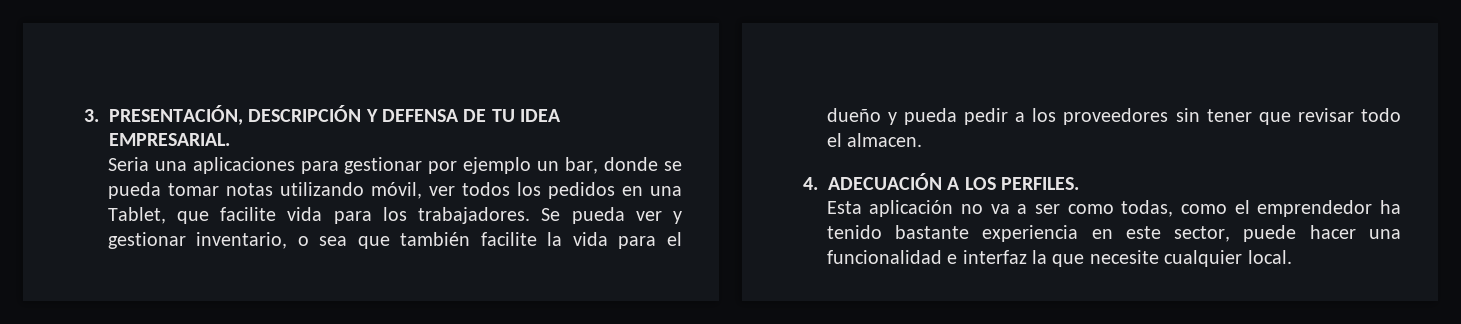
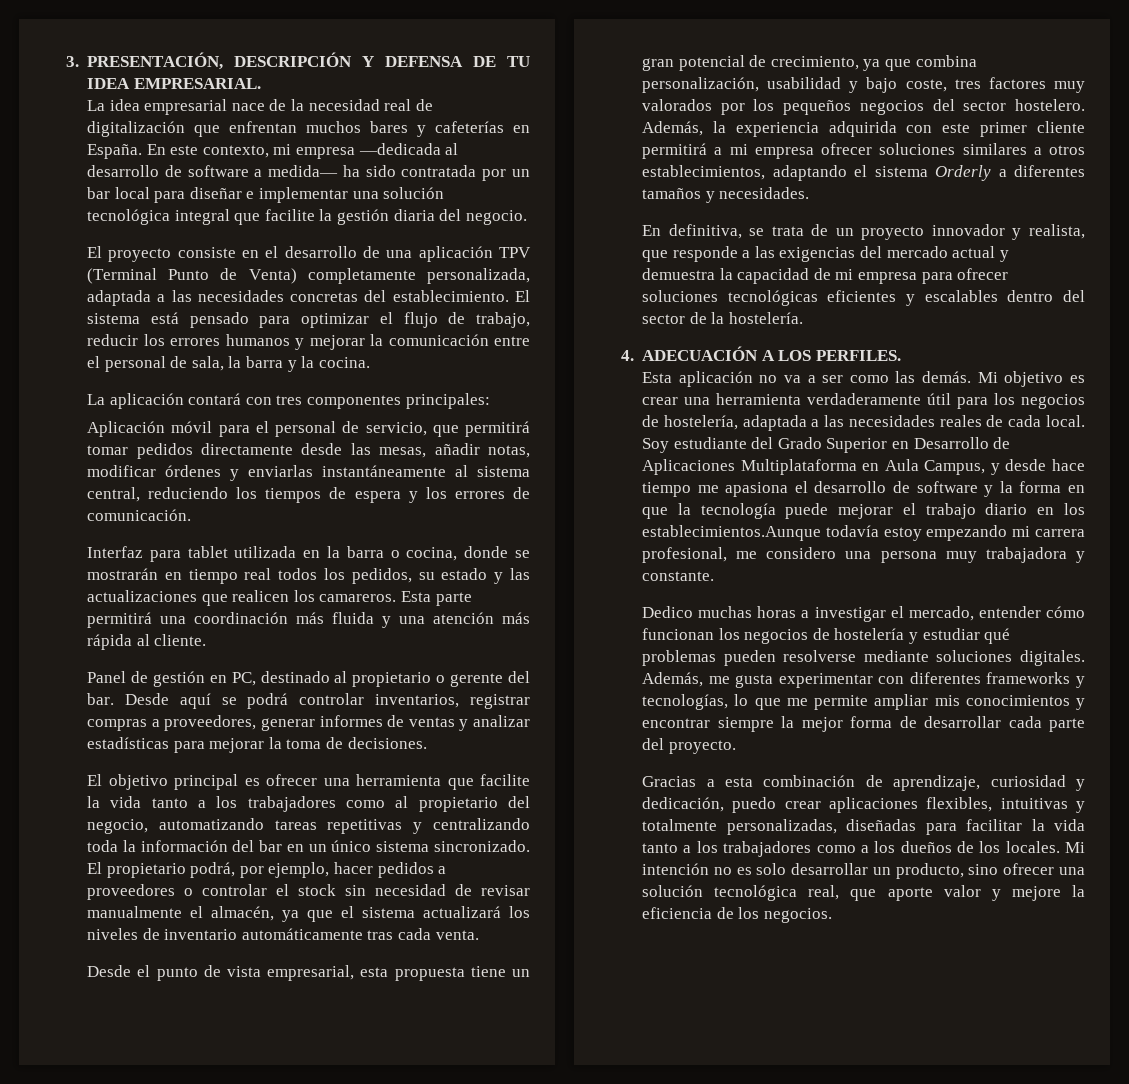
[107,157,682,174] [107,182,682,199] [107,207,682,224] [107,232,682,249] [826,108,1401,125] [826,133,923,147] Seria una aplicaciones para gestionar por ejemplo un bar, donde se pueda tomar notas utilizando móvil, ver todos los pedidos en una Tablet, que facilite vida para los trabajadores. Se pueda ver y gestionar inventario, o sea que también facilite la vida para el dueño y pueda pedir a los proveedores sin tener que revisar todo el almacen. -> [87,99,433,115] [87,121,531,137] [87,143,459,159] [87,165,530,181] [87,187,445,203] [87,209,527,225] [87,246,531,262] [87,268,530,284] [87,290,530,306] [87,312,530,328] [87,334,530,350] [87,356,370,372] [87,393,490,409] [87,421,530,437] [87,443,530,459] [87,465,530,481] [87,487,531,503] [87,509,192,521] [87,546,530,562] [87,568,530,584] [87,590,472,606] [87,612,530,628] [87,634,207,650] [87,671,530,687] [87,693,530,709] [87,715,530,731] [87,737,427,753] [87,774,530,790] [87,796,530,812] [87,818,530,834] [87,840,530,852] [87,862,447,878] [87,884,530,900] [87,906,530,922] [87,928,479,940] [87,965,530,981] [642,55,977,71] [642,77,1085,93] [642,99,1085,115] [642,121,1085,137] [642,143,1085,159] [642,165,1085,181] [642,187,810,203] [642,224,1085,240] [642,246,1009,262] [642,268,1009,284] [642,290,1085,306] [642,312,803,324] La idea empresarial nace de la necesidad real de digitalización que enfrentan muchos bares y cafeterías en España. En este contexto, mi empresa —dedicada al desarrollo de software a medida— ha sido contratada por un bar local para diseñar e implementar una solución tecnológica integral que facilite la gestión diaria del negocio. // El proyecto consiste en el desarrollo de una aplicación TPV (Terminal Punto de Venta) completamente personalizada, adaptada a las necesidades concretas del establecimiento. El sistema está pensado para optimizar el flujo de trabajo, reducir los errores humanos y mejorar la comunicación entre el personal de sala, la barra y la cocina. // La aplicación contará con tres componentes principales: // Aplicación móvil para el personal de servicio, que permitirá tomar pedidos directamente desde las mesas, añadir notas, modificar órdenes y enviarlas instantáneamente al sistema central, reduciendo los tiempos de espera y los errores de comunicación. // Interfaz para tablet utilizada en la barra o cocina, donde se mostrarán en tiempo real todos los pedidos, su estado y las actualizaciones que realicen los camareros. Esta parte permitirá una coordinación más fluida y una atención más rápida al cliente. // Panel de gestión en PC, destinado al propietario o gerente del bar. Desde aquí se podrá controlar inventarios, registrar compras a proveedores, generar informes de ventas y analizar estadísticas para mejorar la toma de decisiones. // El objetivo principal es ofrecer una herramienta que facilite la vida tanto a los trabajadores como al propietario del negocio, automatizando tareas repetitivas y centralizando toda la información del bar en un único sistema sincronizado. El propietario podrá, por ejemplo, hacer pedidos a proveedores o controlar el stock sin necesidad de revisar manualmente el almacén, ya que el sistema actualizará los niveles de inventario automáticamente tras cada venta. // Desde el punto de vista empresarial, esta propuesta tiene un gran potencial de crecimiento, ya que combina personalización, usabilidad y bajo coste, tres factores muy valorados por los pequeños negocios del sector hostelero. Además, la experiencia adquirida con este primer cliente permitirá a mi empresa ofrecer soluciones similares a otros establecimientos, adaptando el sistema Orderly a diferentes tamaños y necesidades. // En definitiva, se trata de un proyecto innovador y realista, que responde a las exigencias del mercado actual y demuestra la capacidad de mi empresa para ofrecer soluciones tecnológicas eficientes y escalables dentro del sector de la hostelería.
[1121,200,1401,217] [826,225,1401,242] [826,250,1292,267] todas, como el emprendedor ha tenido bastante experiencia en este sector, puede hacer una funcionalidad e interfaz la que necesite cualquier local. -> [895,371,1085,387] [642,393,1085,409] [642,415,1085,431] [642,437,1011,453] [642,459,1085,475] [642,481,1085,497] [642,503,1085,519] [642,525,1085,541] [642,547,1085,563] [642,571,715,581] [642,606,1085,622] [642,628,1011,644] [642,650,1085,666] [642,672,1085,688] [642,694,1085,710] [642,716,1085,732] [642,738,736,754] [642,775,1085,791] [642,797,1085,813] [642,819,1085,835] [642,841,1085,857] [642,863,1085,879] [642,885,1085,901] [642,907,832,923] las demás. Mi objetivo es crear una herramienta verdaderamente útil para los negocios de hostelería, adaptada a las necesidades reales de cada local. Soy estudiante del Grado Superior en Desarrollo de Aplicaciones Multiplataforma en Aula Campus, y desde hace tiempo me apasiona el desarrollo de software y la forma en que la tecnología puede mejorar el trabajo diario en los establecimientos.Aunque todavía estoy empezando mi carrera profesional, me considero una persona muy trabajadora y constante. // Dedico muchas horas a investigar el mercado, entender cómo funcionan los negocios de hostelería y estudiar qué problemas pueden resolverse mediante soluciones digitales. Además, me gusta experimentar con diferentes frameworks y tecnologías, lo que me permite ampliar mis conocimientos y encontrar siempre la mejor forma de desarrollar cada parte del proyecto. // Gracias a esta combinación de aprendizaje, curiosidad y dedicación, puedo crear aplicaciones flexibles, intuitivas y totalmente personalizadas, diseñadas para facilitar la vida tanto a los trabajadores como a los dueños de los locales. Mi intención no es solo desarrollar un producto, sino ofrecer una solución tecnológica real, que aporte valor y mejore la eficiencia de los negocios.

